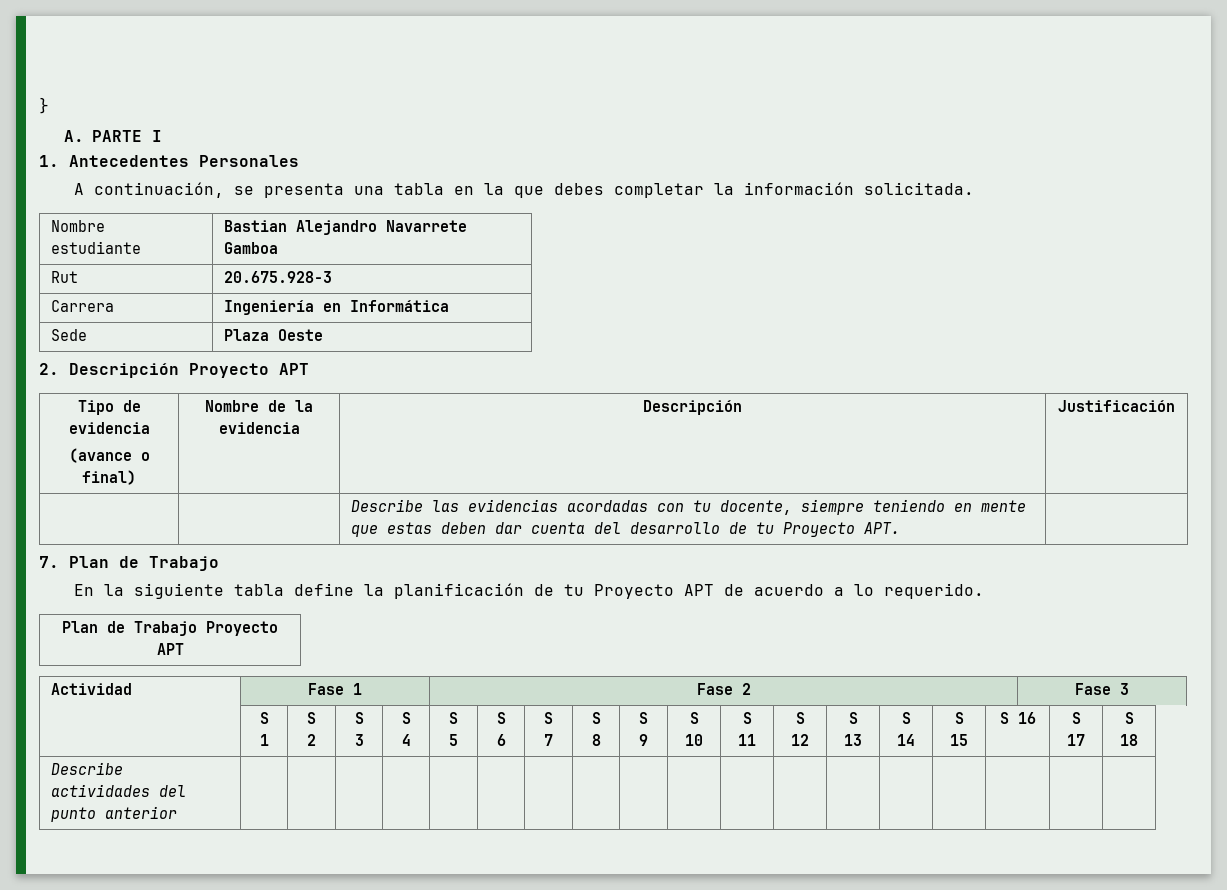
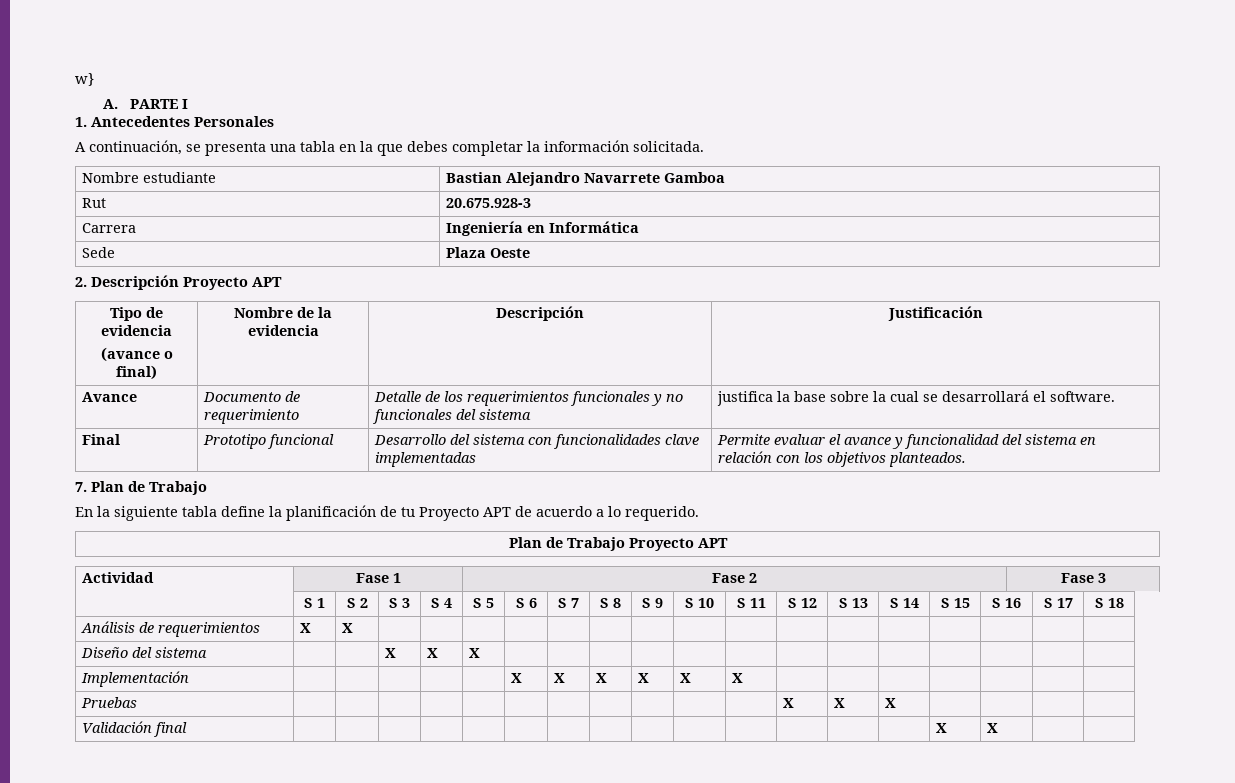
[39,97,49,114] } -> [75,73,94,86] w}
[350,499,1026,515] [350,522,900,537] | | Describe las evidencias acordadas con tu docente, siempre teniendo en mente que estas deben dar cuenta del desarrollo de tu Proyecto APT. | -> [82,392,138,402] [203,391,301,402] [204,409,300,424] [374,391,684,406] [372,409,532,424] [717,390,1116,406] [82,434,121,445] [203,434,335,449] [374,434,700,449] [375,452,477,467] [717,434,1097,449] [718,451,967,467] Avance | Documento de requerimiento | Detalle de los requerimientos funcionales y no funcionales del sistema | justifica la base sobre la cual se desarrollará el software. // Final | Prototipo funcional | Desarrollo del sistema con funcionalidades clave implementadas | Permite evaluar el avance y funcionalidad del sistema en relación con los objetivos planteados.
[50,762,123,775] [50,784,186,797] [50,806,177,822] Describe actividades del punto anterior | | | | | | | | | | | | | | | | -> [81,621,261,637] [300,623,312,633] [342,623,354,633] [81,647,208,658] [385,648,397,658] [427,648,439,658] [469,648,481,658] [81,671,190,687] [511,673,523,683] [554,673,566,683] [596,673,608,683] [638,673,650,683] [680,673,692,683] [732,673,744,683] [81,697,138,708] [783,698,795,708] [834,698,846,708] [885,698,897,708] [82,721,188,737] [936,723,948,733] [987,723,999,733] Análisis de requerimientos | X | X | | | | | | | | | | | | | | | | // Diseño del sistema | | | X | X | X | | | | | | | | | | | | | // Implementación | | | | | | X | X | X | X | X | X | | | | | | | // Pruebas | | | | | | | | | | | | X | X | X | | | | // Validación final | | | | | | | | | | | | | | | X | X

